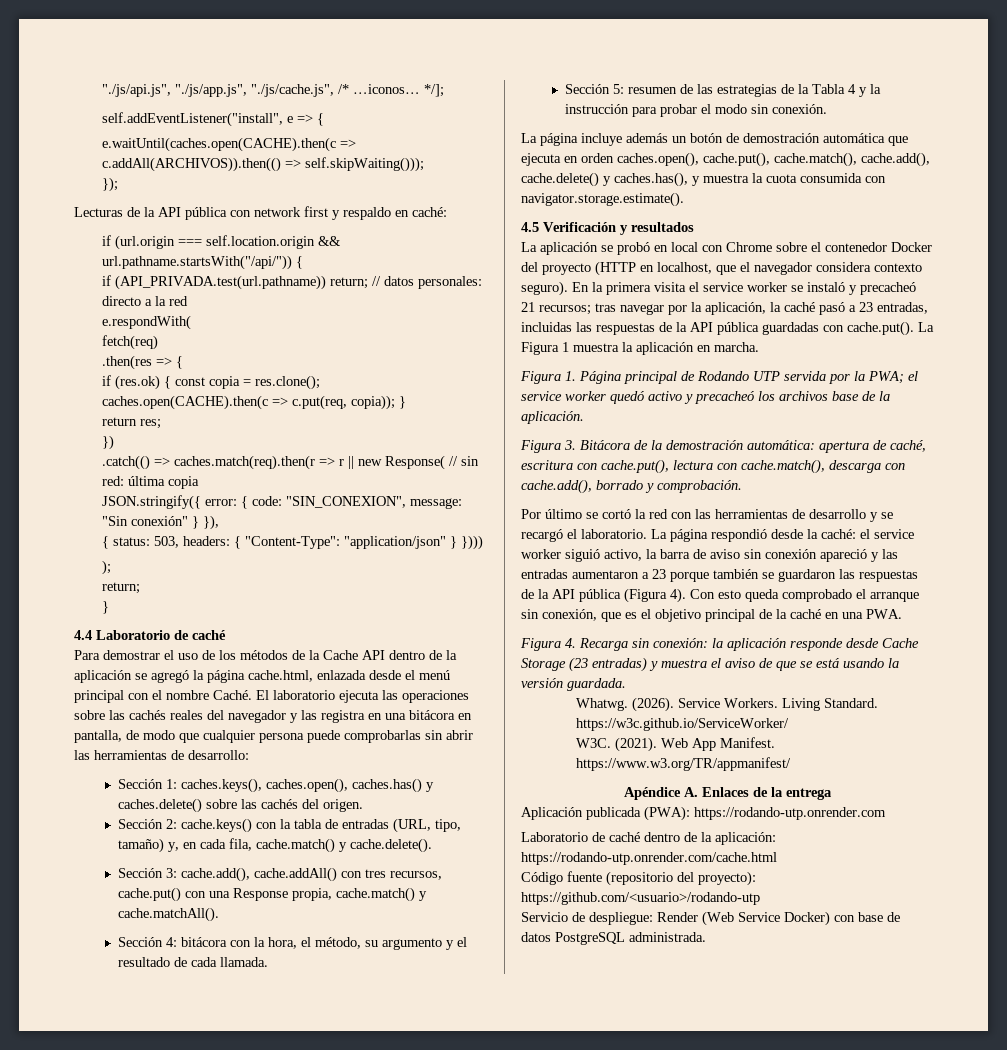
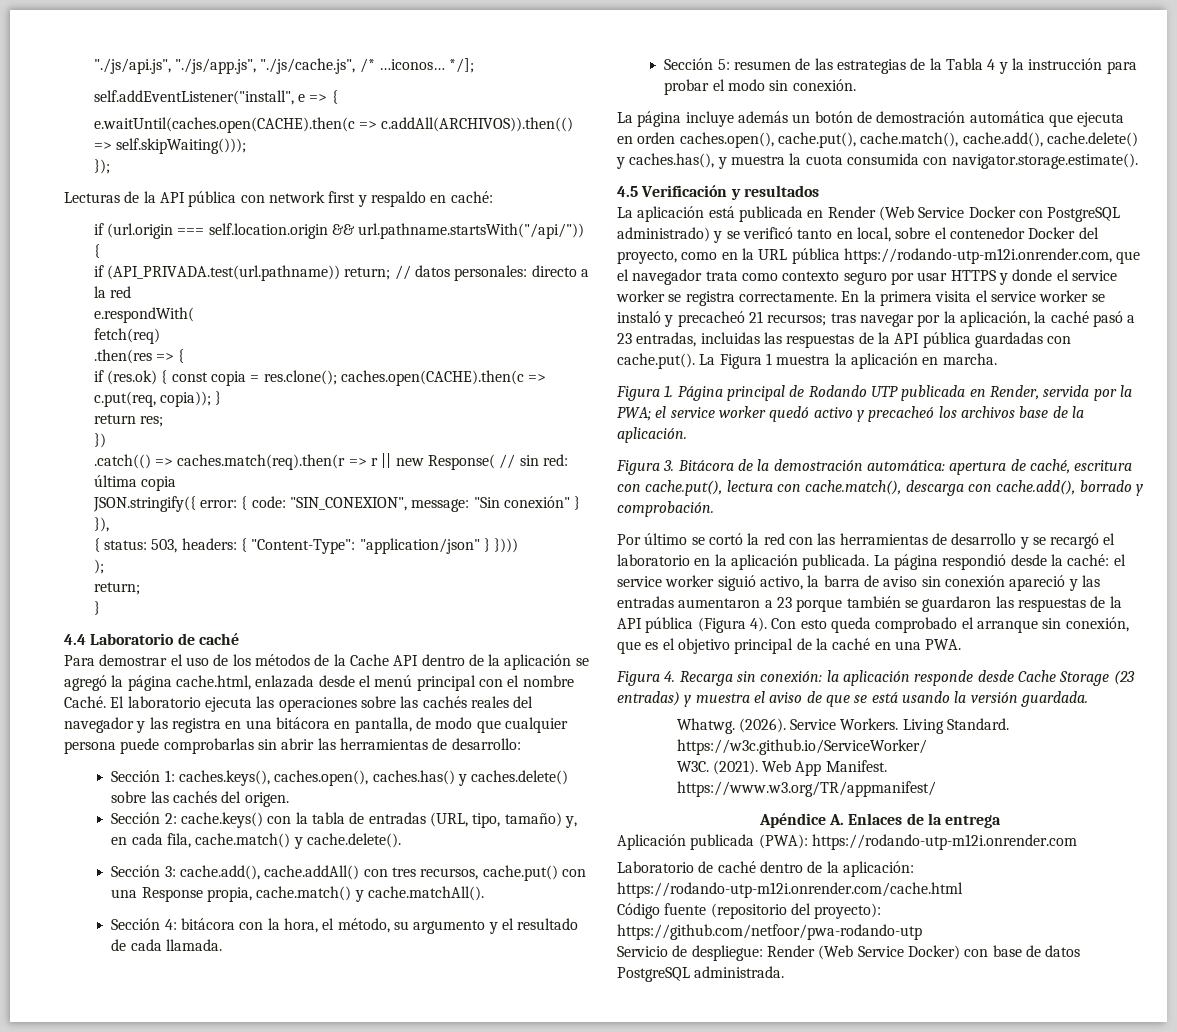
[601,242,772,255] se probó en local con Chrome -> [708,206,1121,222] [617,227,891,243] está publicada en Render (Web Service Docker con PostgreSQL administrado) y se verificó tanto en local,
[542,261,922,276] [521,281,568,296] proyecto (HTTP en localhost, que el navegador considera contexto seguro). -> [617,248,1141,264] [617,269,1117,285] [616,290,837,306] proyecto, como en la URL pública https://rodando-utp-m12i.onrender.com, que el navegador trata como contexto seguro por usar HTTPS y donde el service worker se registra correctamente.
(780, 376) none -> [901,385,1039,401] publicada en Render,
[581,529,647,539] laboratorio. -> [617,554,870,570] laboratorio en la aplicación publicada.
[694,807,886,820] https://rodando-utp.onrender.com -> [811,834,1077,850] https://rodando-utp-m12i.onrender.com
[521,852,777,865] https://rodando-utp.onrender.com/cache.html -> [617,882,963,898] https://rodando-utp-m12i.onrender.com/cache.html
[521,892,760,905] https://github.com/<usuario>/rodando-utp -> [617,924,922,940] https://github.com/netfoor/pwa-rodando-utp

